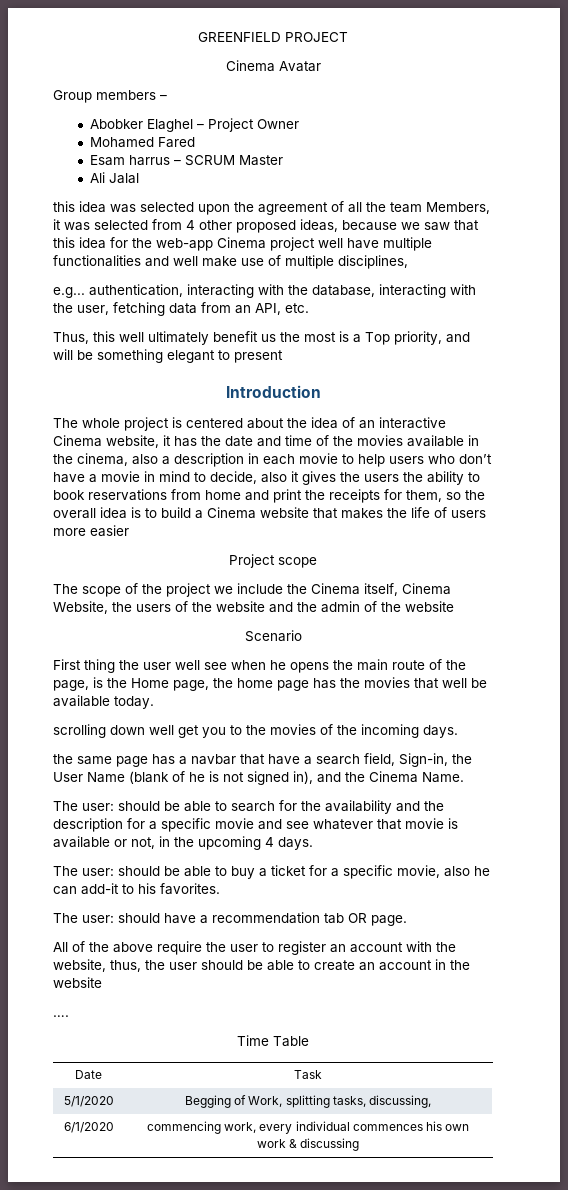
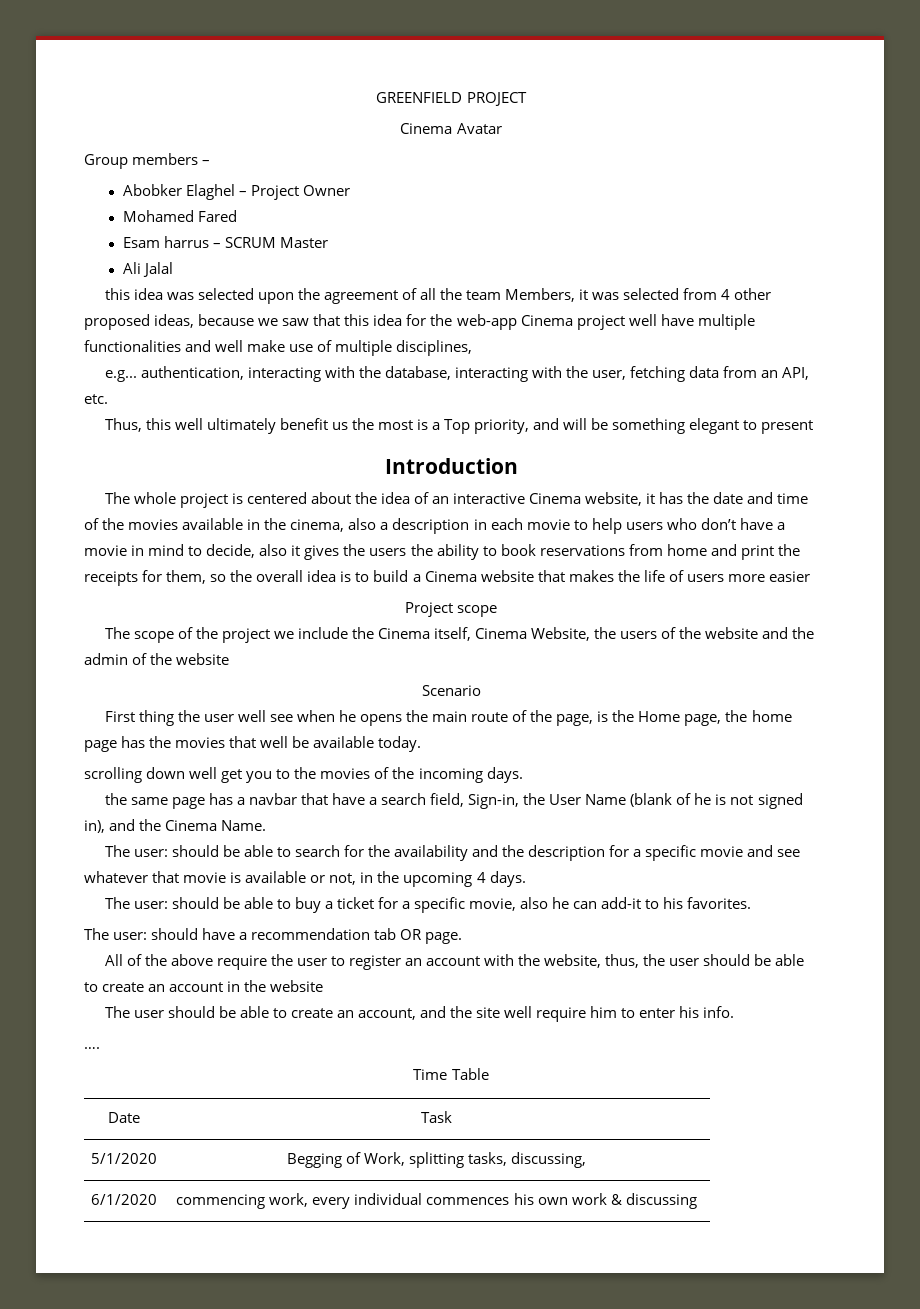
(102, 982) none -> [104,1006,735,1022] // The user should be able to create an account, and the site well require him to enter his info.

